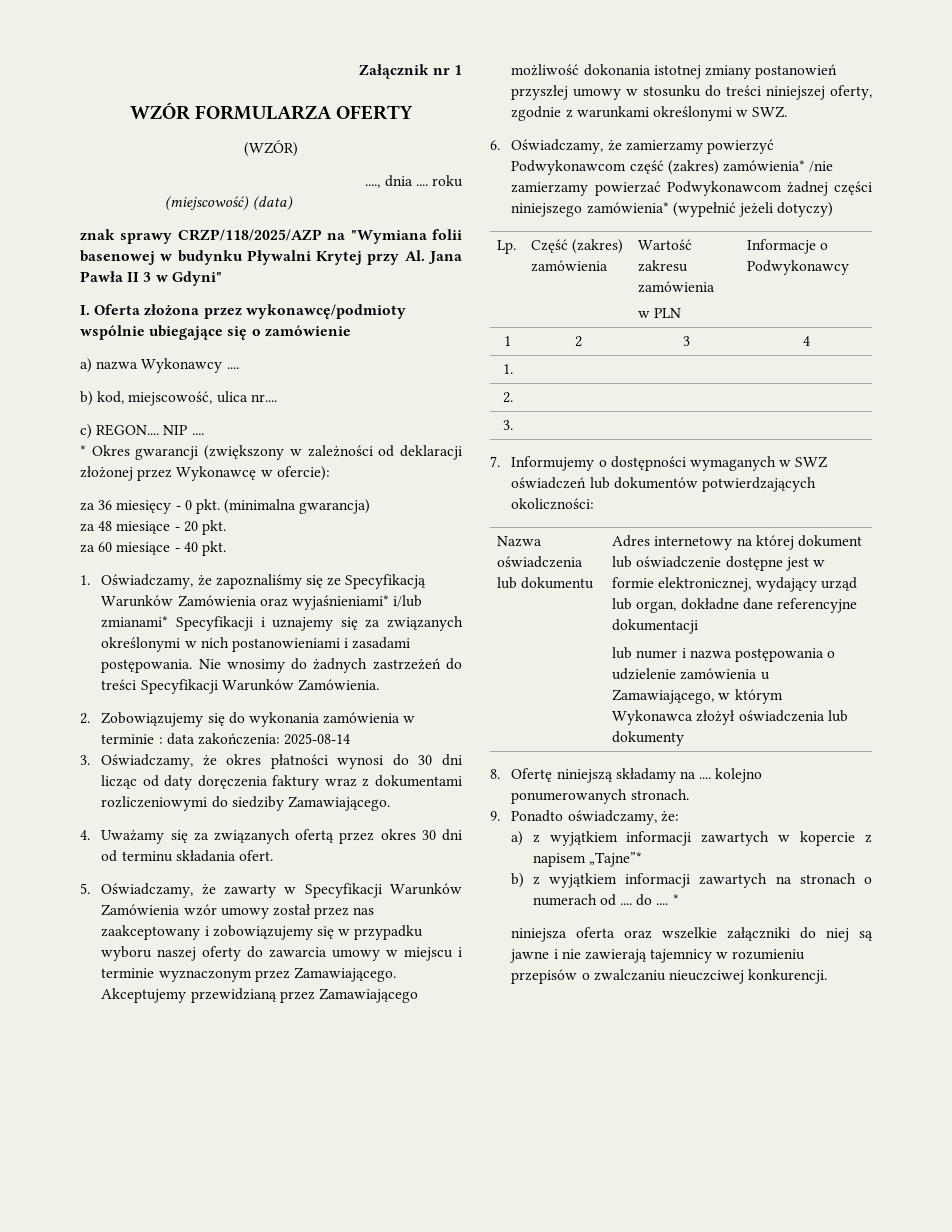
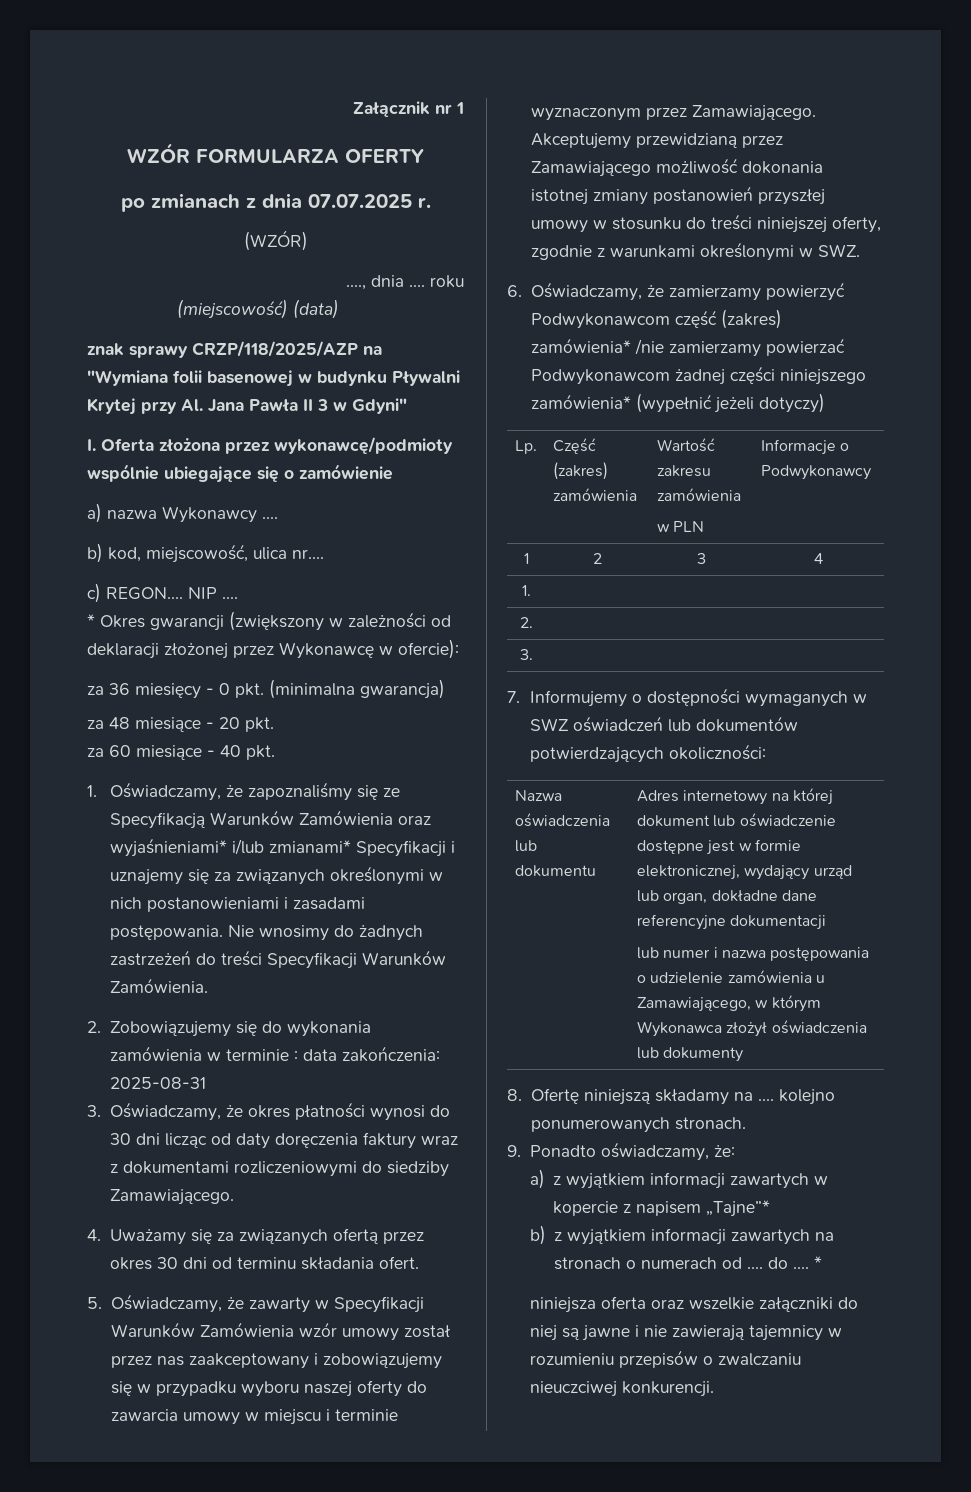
(414, 112) none -> [120,193,431,212] // po zmianach z dnia 07.07.2025 r.
[284,733,351,745] 2025-08-14 -> [109,1077,206,1089] 2025-08-31

